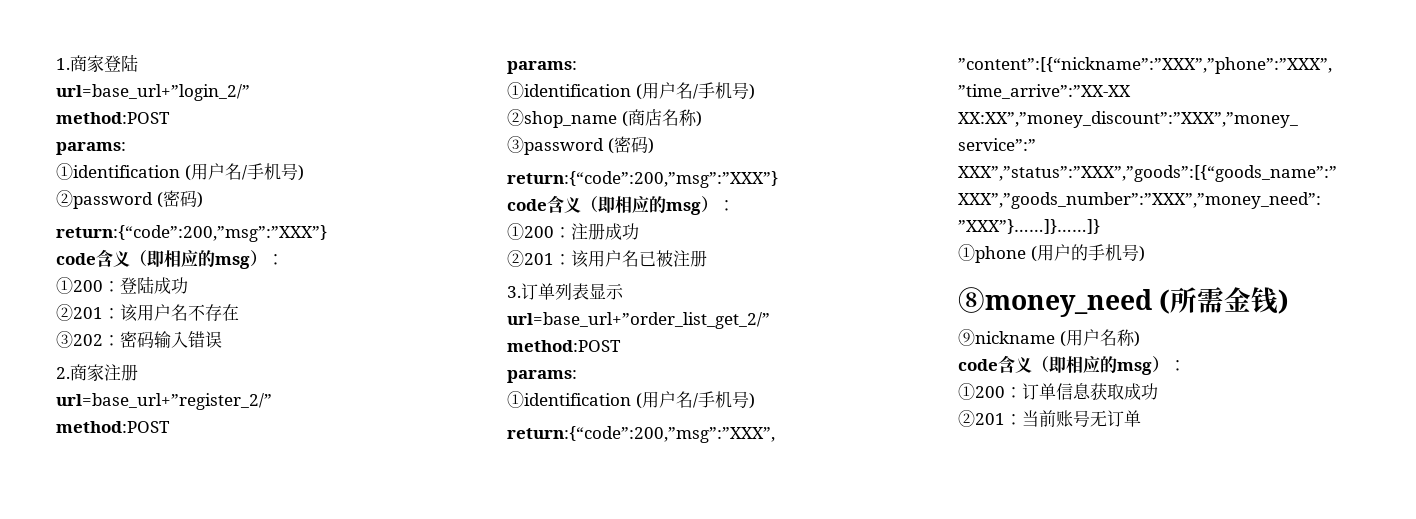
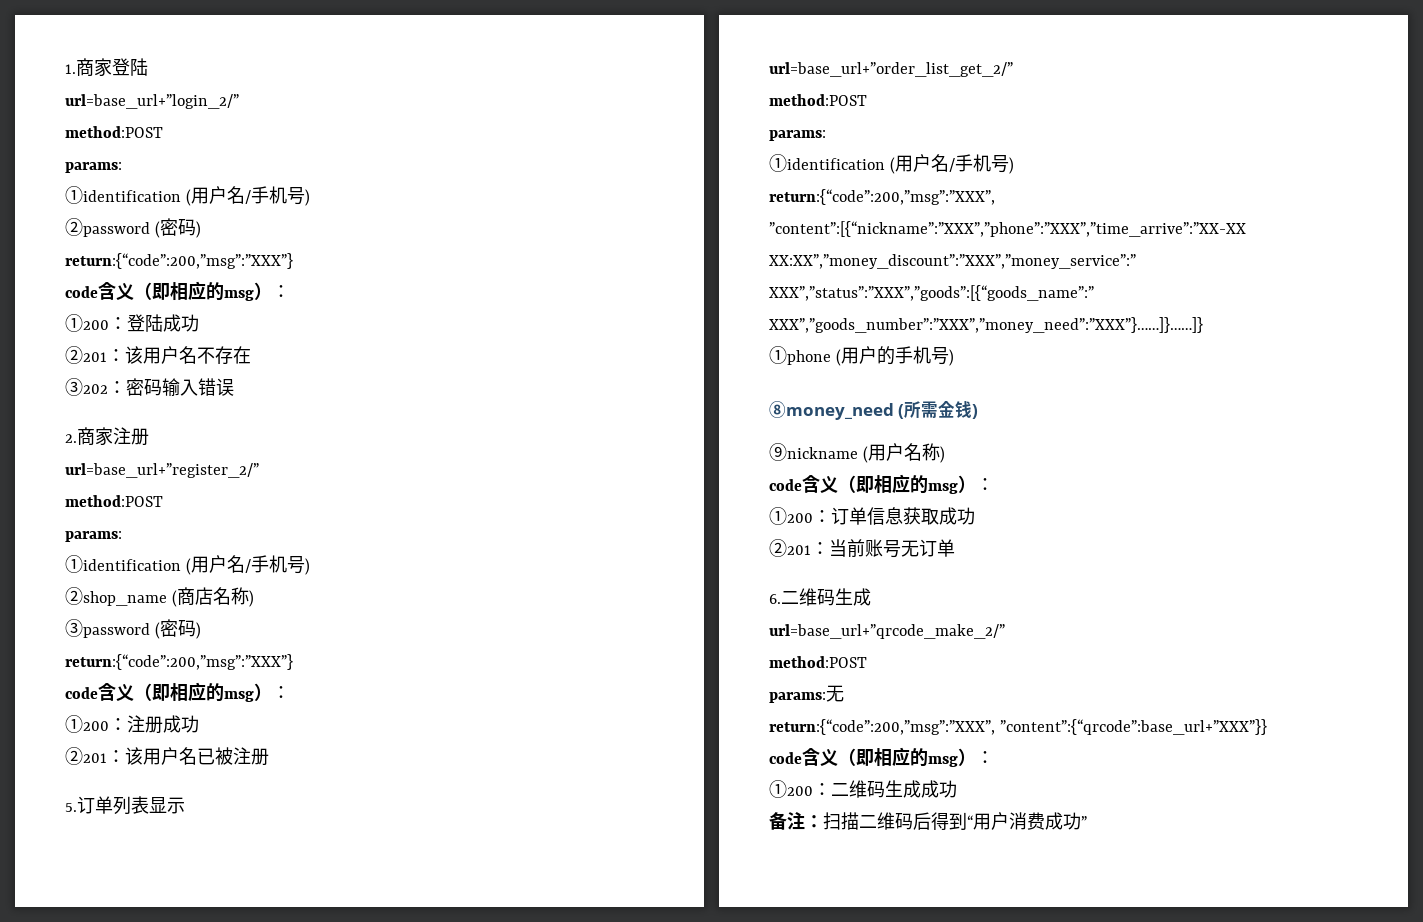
[507,286,521,298] 3. -> [65,803,77,812] 5.
(1141, 418) none -> [769,588,871,606] [769,624,1005,639] [769,656,867,668] [769,685,844,703] [769,719,1267,735] [769,747,994,767] [769,780,957,798] [769,812,1087,830] // 6.二维码生成 // url=base_url+”qrcode_make_2/” // method:POST // params:无 // return:{“code”:200,”msg”:”XXX”, ”content”:{“qrcode”:base_url+”XXX”}} // code含义（即相应的msg）： // ①200：二维码生成成功 // 备注：扫描二维码后得到“用户消费成功”

